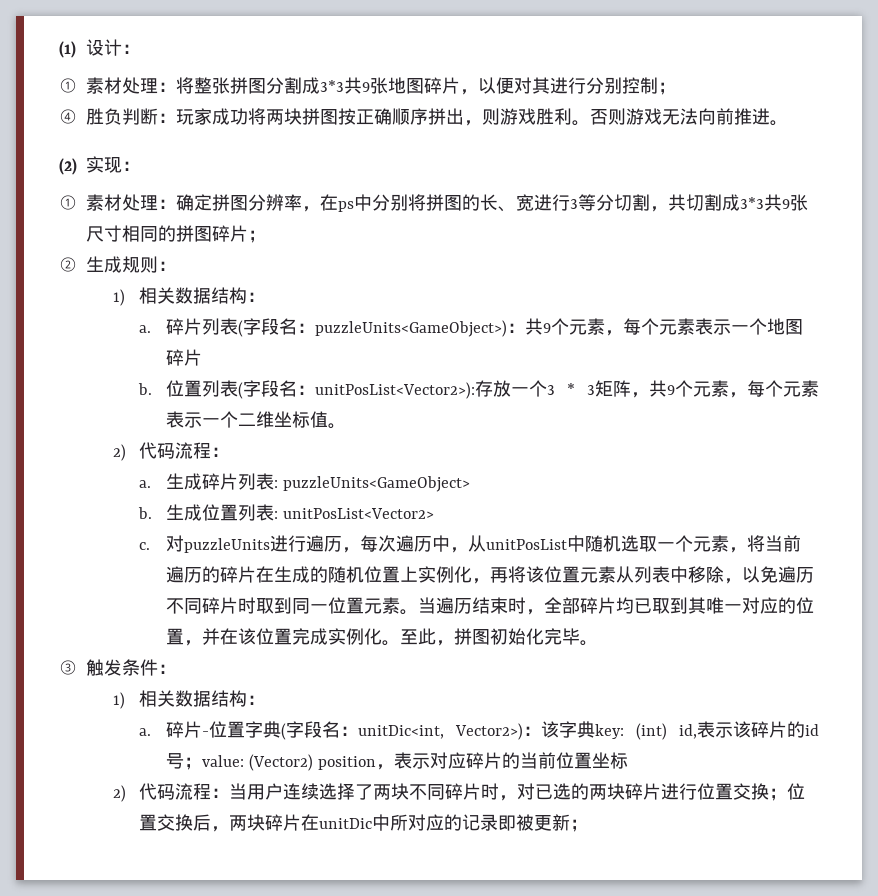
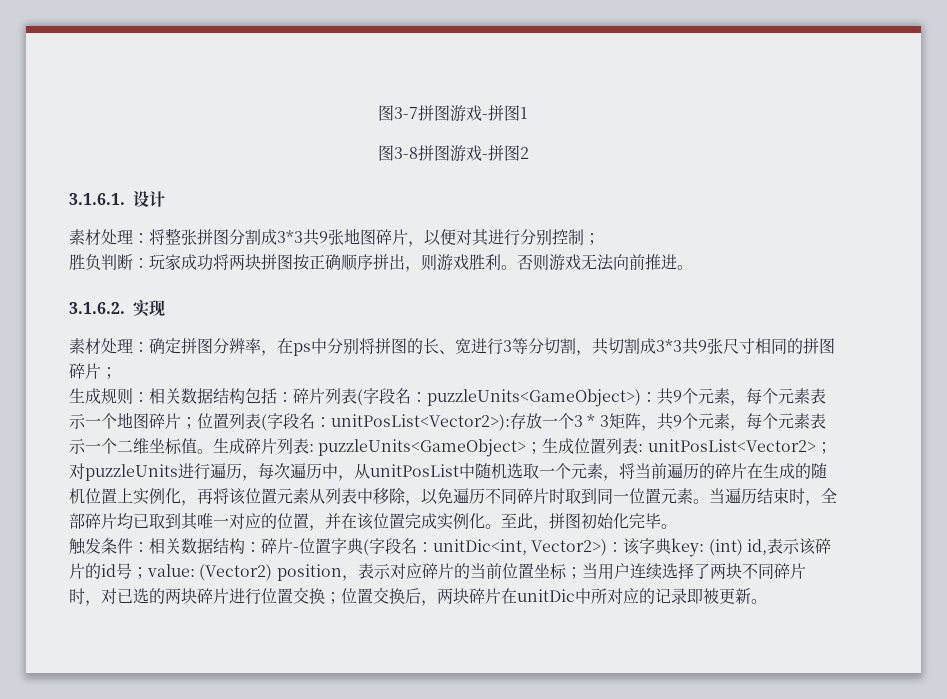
[59,41,76,58] (1) -> [378,105,528,122] [377,145,529,162] [69,193,125,205] 图3-7拼图游戏-拼图1 // 图3-8拼图游戏-拼图2 // 3.1.6.1.
[121,44,140,54] [59,78,77,93] ： // ① -> (165, 199) //
[59,109,77,124] ④ -> (600, 239) none
[59,158,77,175] (2) -> [69,302,125,314] 3.1.6.2.
[121,161,140,171] [59,195,77,210] ： // ① -> (165, 308) //
[59,257,77,272] ② -> (117, 373) none
[112,287,266,306] [139,325,152,333] // 1)相关数据结构： // a. -> [149,388,293,404] 相关数据结构包括：
[138,383,153,395] // b. -> [181,417,197,429] ；
[112,442,230,461] [139,480,152,488] // 2)代码流程： // a. -> (213, 451) none
[138,507,153,519] // b. -> [526,442,543,454] ；
[139,542,151,550] // c. -> [815,442,832,454] ；
[59,660,77,675] ③ -> (677, 526) none
[112,690,266,709] [139,728,152,736] // 1)相关数据结构： // a. -> [149,538,261,554] 相关数据结构：
[112,783,230,802] // 2)代码流程： -> [565,567,582,579] ；
[570,819,589,832] ； -> [751,599,767,604] 。

